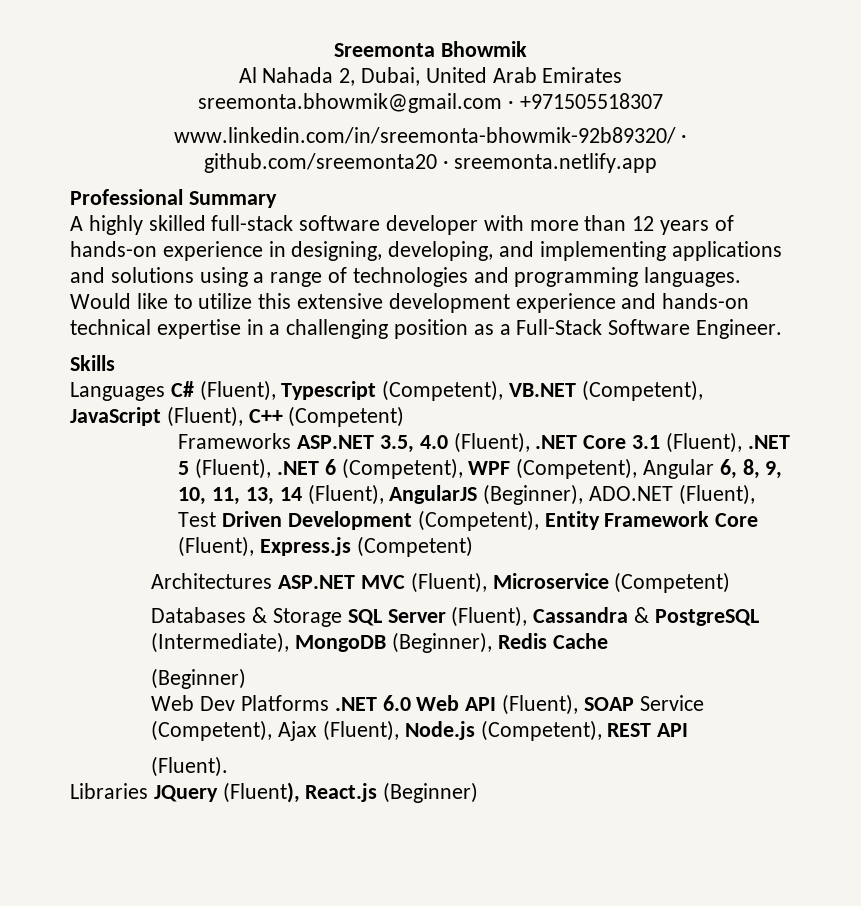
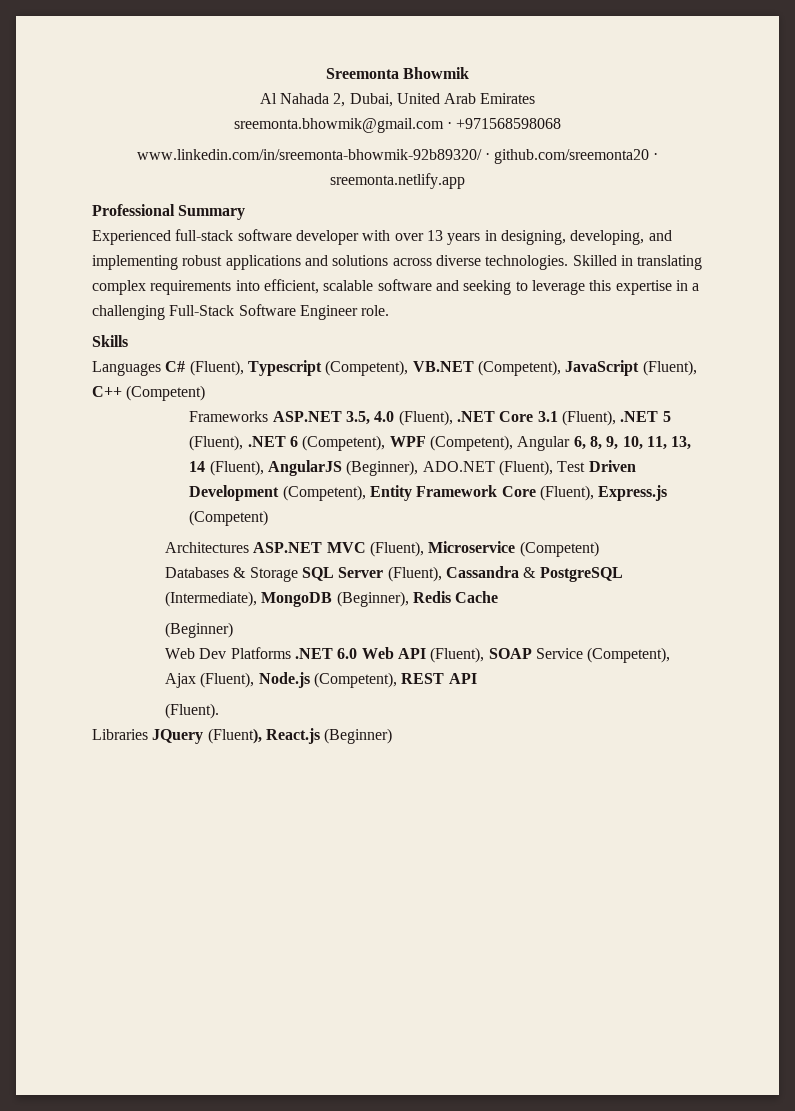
[519,93,663,109] +971505518307 -> [456,118,562,129] +971568598068
[70,215,206,235] A highly skilled -> [92,230,171,245] Experienced
[529,215,734,235] [70,241,263,261] more than 12 years of hands-on experience -> [394,230,481,245] over 13 years
(666, 251) none -> [182,255,223,266] robust
[199,267,742,287] [70,293,750,313] [70,319,783,339] using a range of technologies and programming languages. Would like to utilize this extensive development experience and hands-on technical expertise in a challenging position as a Full-Stack Software Engineer. -> [392,255,703,270] [92,279,700,295] [92,304,390,320] across diverse technologies. Skilled in translating complex requirements into efficient, scalable software and seeking to leverage this expertise in a challenging Full-Stack Software Engineer role.

